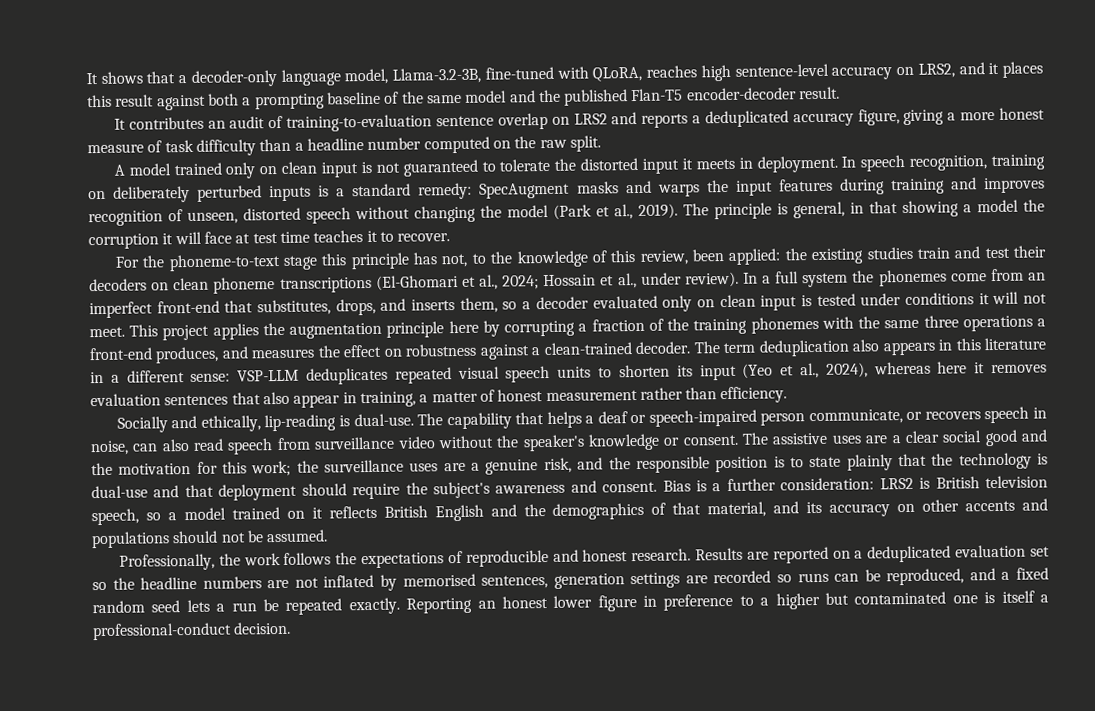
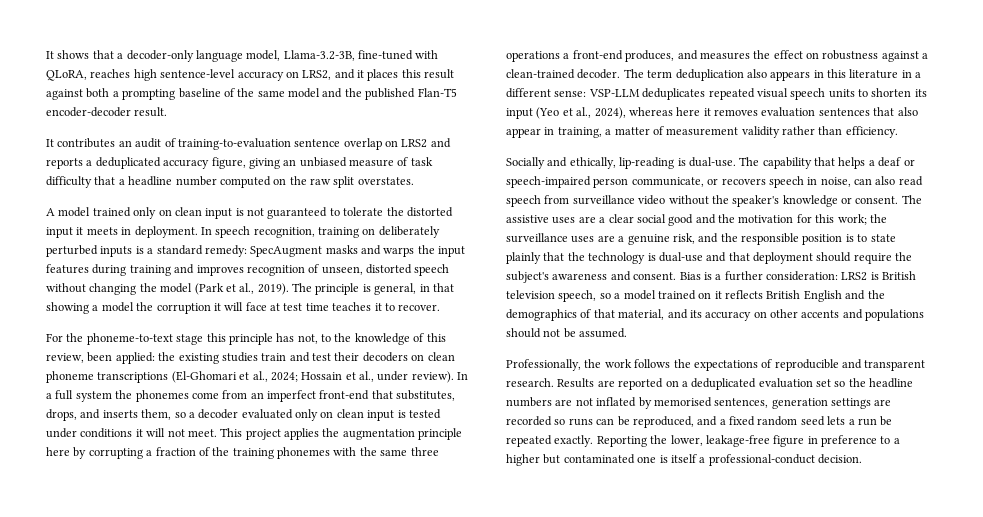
[947,107,1045,121] a more honest -> [283,157,347,167] an unbiased
[259,138,292,152] than -> [94,176,116,185] that
[569,135,601,152] split. -> [333,176,414,188] split overstates.
[497,389,638,402] honest measurement -> [666,126,780,138] measurement validity
[582,549,629,562] honest -> [864,360,926,371] transparent
[477,595,593,609] an honest lower -> [650,435,770,447] the lower, leakage-free

